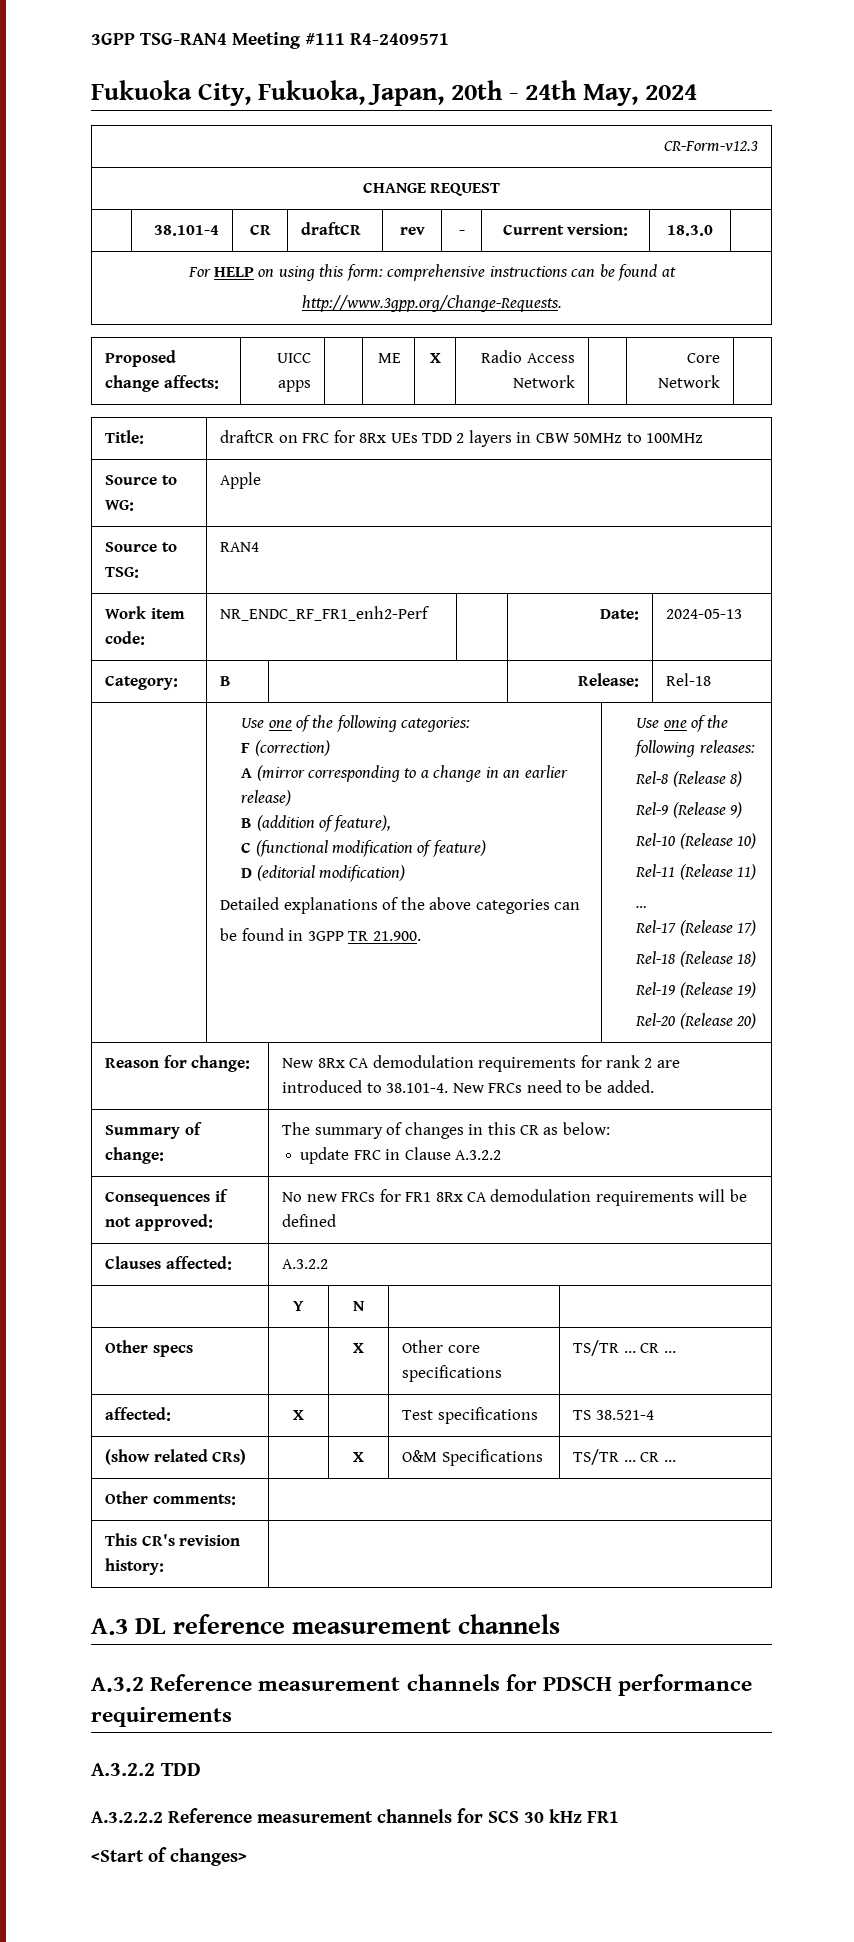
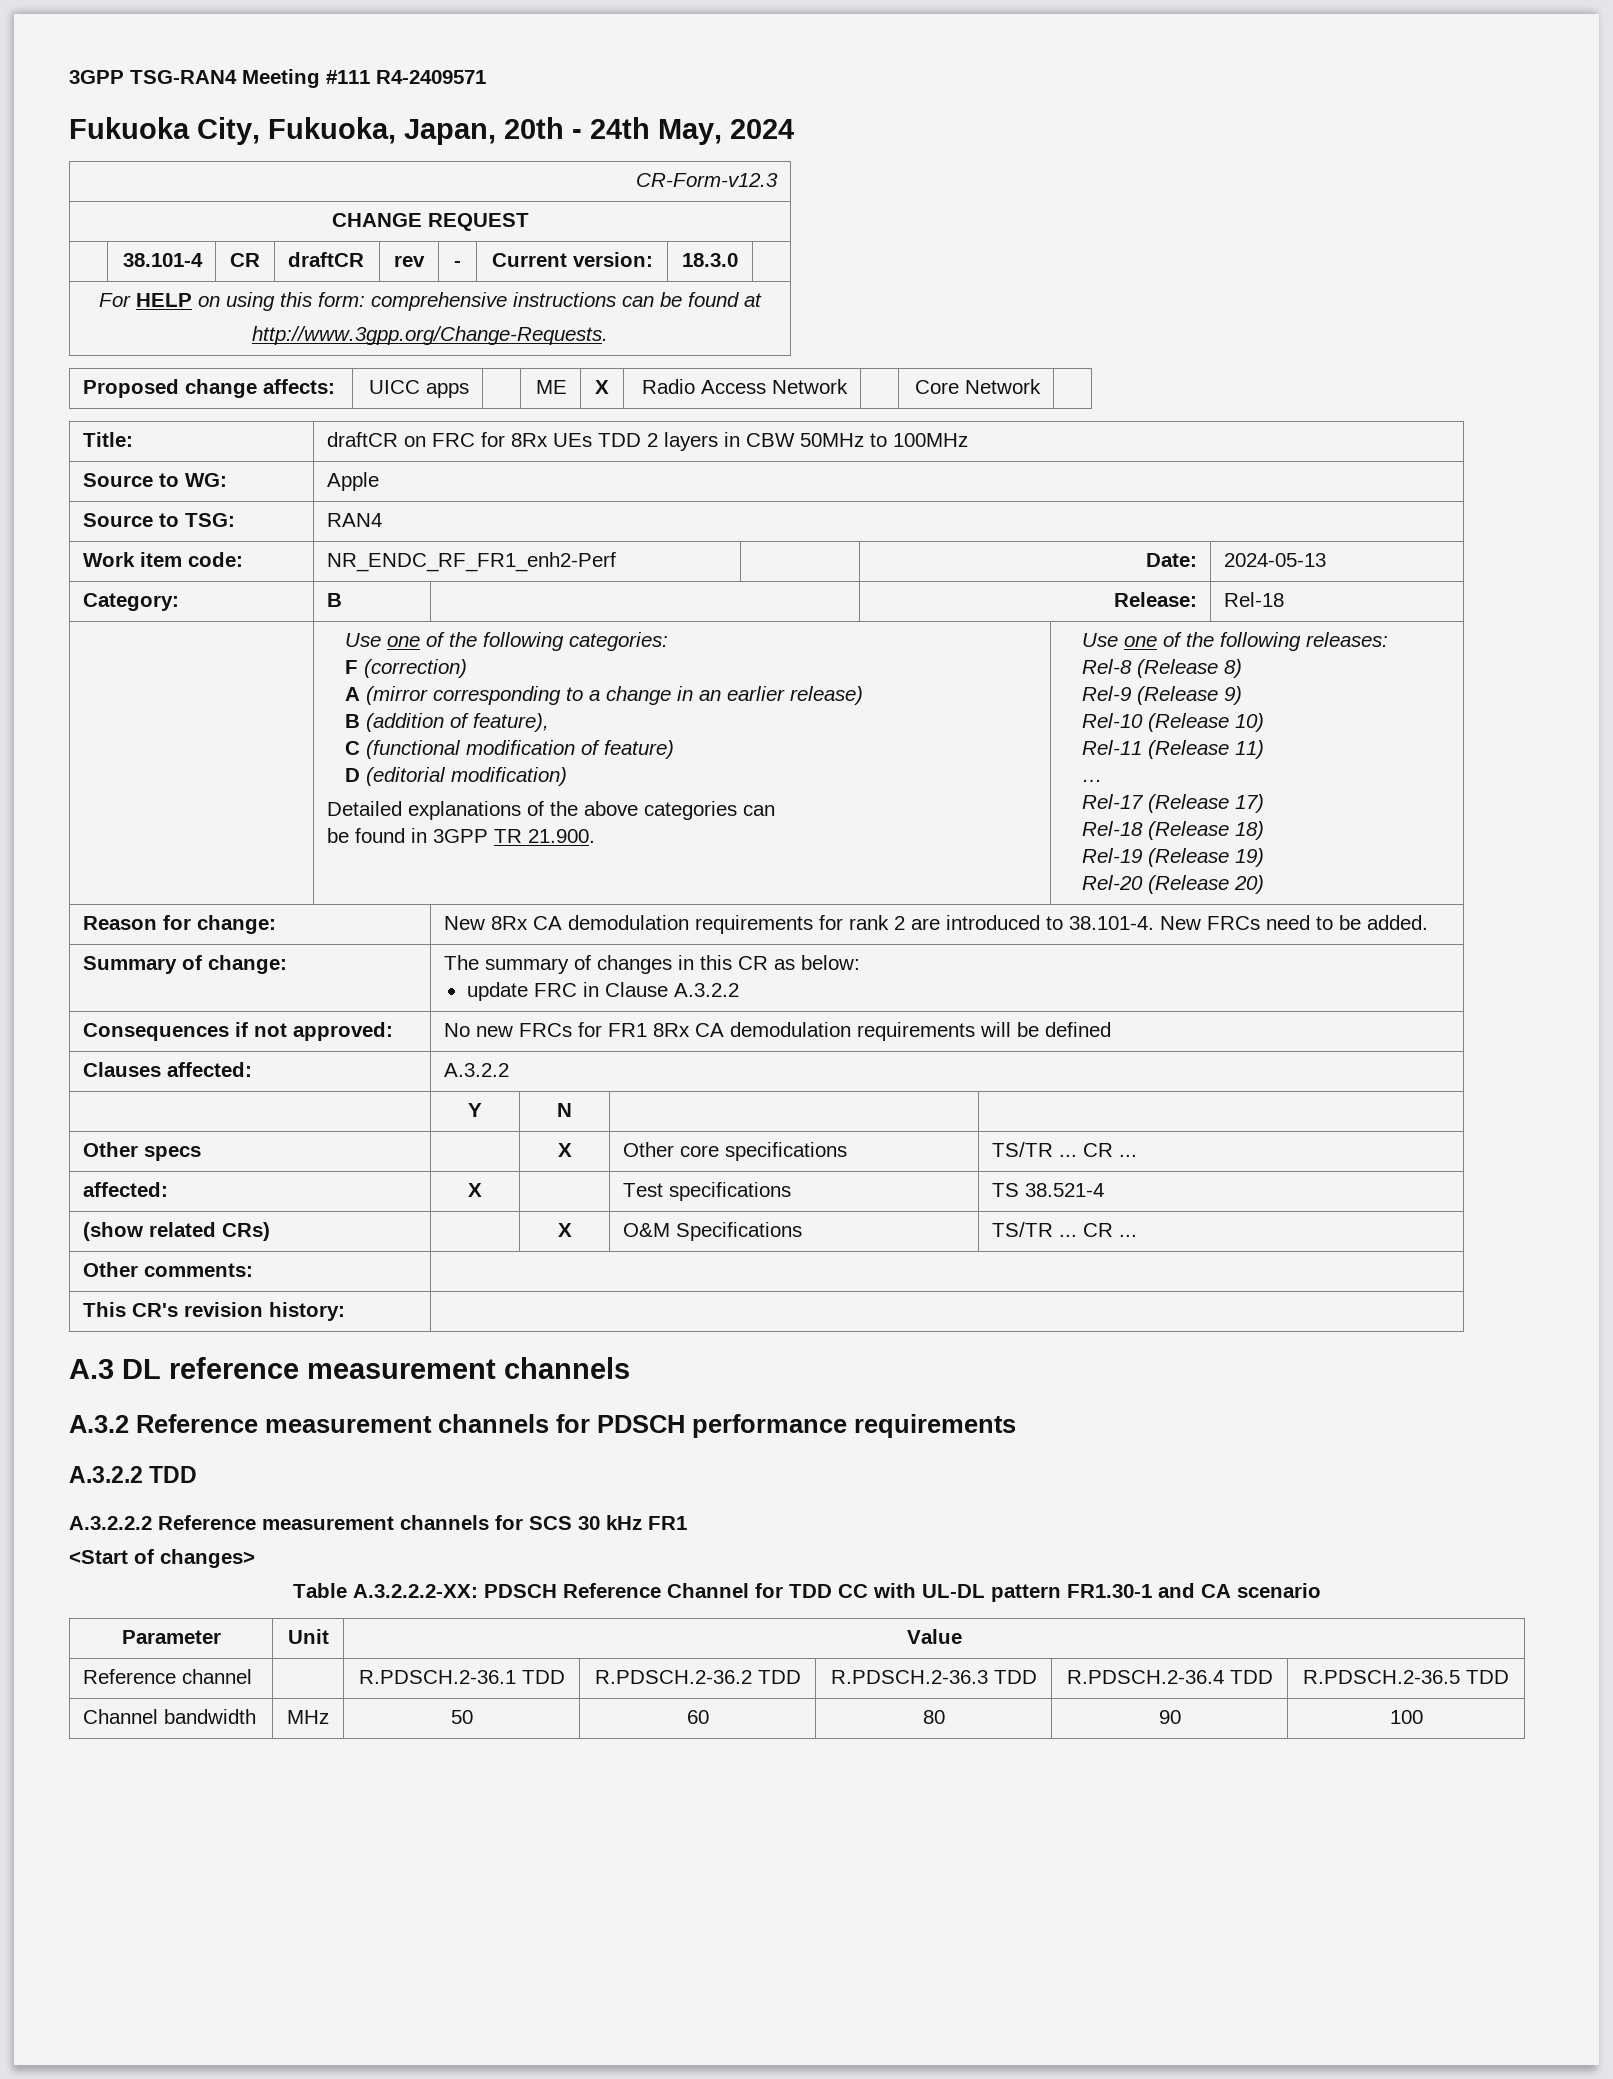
(247, 1857) none -> [292,1583,1321,1602] [121,1630,221,1644] [287,1629,329,1644] [906,1629,962,1644] [82,1669,252,1684] [358,1670,565,1684] [594,1670,801,1684] [830,1670,1037,1684] [1066,1670,1273,1684] [1303,1670,1509,1684] [82,1709,256,1724] [287,1710,329,1724] [450,1710,473,1724] [686,1710,709,1724] [922,1710,945,1724] [1158,1710,1181,1724] [1389,1710,1423,1724] // Table A.3.2.2.2-XX: PDSCH Reference Channel for TDD CC with UL-DL pattern FR1.30-1 and CA scenario // Parameter | Unit | Value // Reference channel | | R.PDSCH.2-36.1 TDD | R.PDSCH.2-36.2 TDD | R.PDSCH.2-36.3 TDD | R.PDSCH.2-36.4 TDD | R.PDSCH.2-36.5 TDD // Channel bandwidth | MHz | 50 | 60 | 80 | 90 | 100

